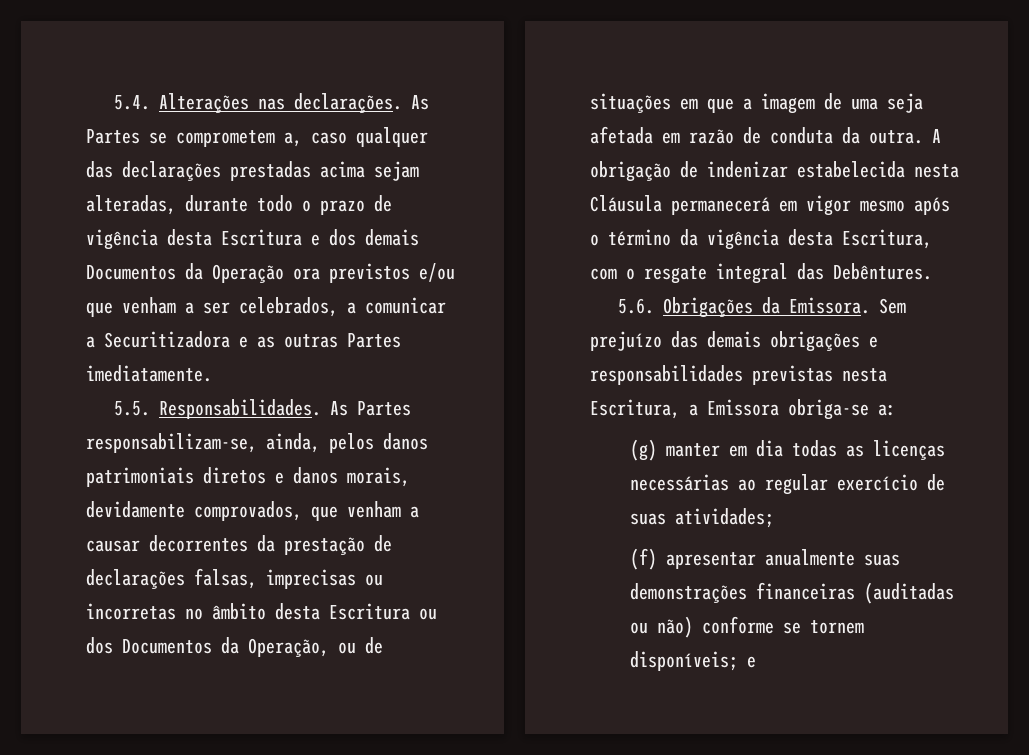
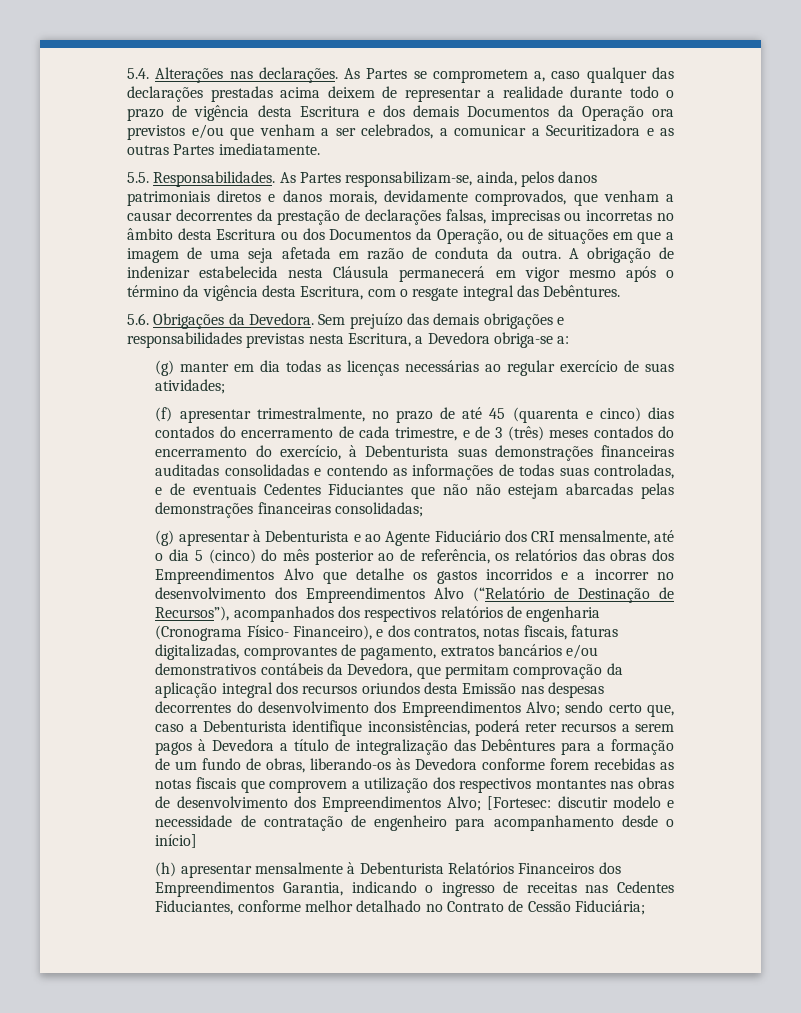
[374,161,419,181] [86,195,176,215] sejam alteradas, -> [327,86,563,102] deixem de representar a realidade
[789,297,871,314] Emissora. -> [248,313,314,325] Devedora.
[707,399,779,416] Emissora -> [427,332,490,344] Devedora
[764,549,900,566] [629,582,954,604] [629,616,864,638] [629,651,756,671] anualmente suas demonstrações financeiras (auditadas ou não) conforme se tornem disponíveis; e -> [256,407,674,423] [155,426,675,441] [155,445,674,461] [155,464,674,480] [155,483,675,499] [155,502,424,518] [155,530,674,546] [155,549,675,565] [155,568,675,584] [155,587,674,603] [155,606,601,622] [155,625,619,641] [155,644,599,660] [155,663,623,679] [155,682,605,698] [155,701,675,717] [155,720,675,736] [155,739,675,755] [155,758,674,773] [155,777,675,793] [155,796,675,812] [155,815,675,831] [155,834,198,848] [155,862,621,878] [155,881,675,897] [155,900,646,915] trimestralmente, no prazo de até 45 (quarenta e cinco) dias contados do encerramento de cada trimestre, e de 3 (três) meses contados do encerramento do exercício, à Debenturista suas demonstrações financeiras auditadas consolidadas e contendo as informações de todas suas controladas, e de eventuais Cedentes Fiduciantes que não não estejam abarcadas pelas demonstrações financeiras consolidadas; // (g) apresentar à Debenturista e ao Agente Fiduciário dos CRI mensalmente, até o dia 5 (cinco) do mês posterior ao de referência, os relatórios das obras dos Empreendimentos Alvo que detalhe os gastos incorridos e a incorrer no desenvolvimento dos Empreendimentos Alvo (“Relatório de Destinação de Recursos”), acompanhados dos respectivos relatórios de engenharia (Cronograma Físico- Financeiro), e dos contratos, notas fiscais, faturas digitalizadas, comprovantes de pagamento, extratos bancários e/ou demonstrativos contábeis da Devedora, que permitam comprovação da aplicação integral dos recursos oriundos desta Emissão nas despesas decorrentes do desenvolvimento dos Empreendimentos Alvo; sendo certo que, caso a Debenturista identifique inconsistências, poderá reter recursos a serem pagos à Devedora a título de integralização das Debêntures para a formação de um fundo de obras, liberando-os às Devedora conforme forem recebidas as notas fiscais que comprovem a utilização dos respectivos montantes nas obras de desenvolvimento dos Empreendimentos Alvo; [Fortesec: discutir modelo e necessidade de contratação de engenheiro para acompanhamento desde o início] // (h) apresentar mensalmente à Debenturista Relatórios Financeiros dos Empreendimentos Garantia, indicando o ingresso de receitas nas Cedentes Fiduciantes, conforme melhor detalhado no Contrato de Cessão Fiduciária;

